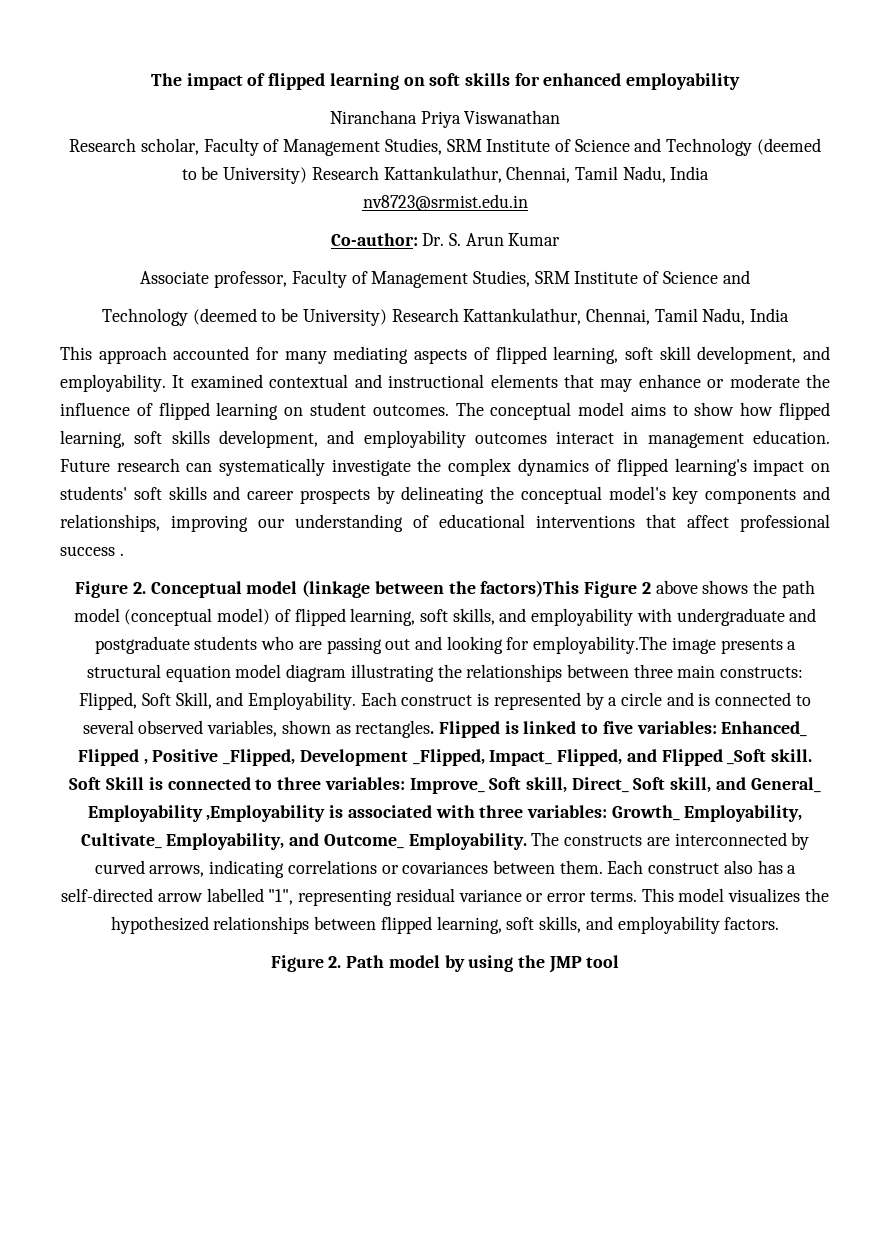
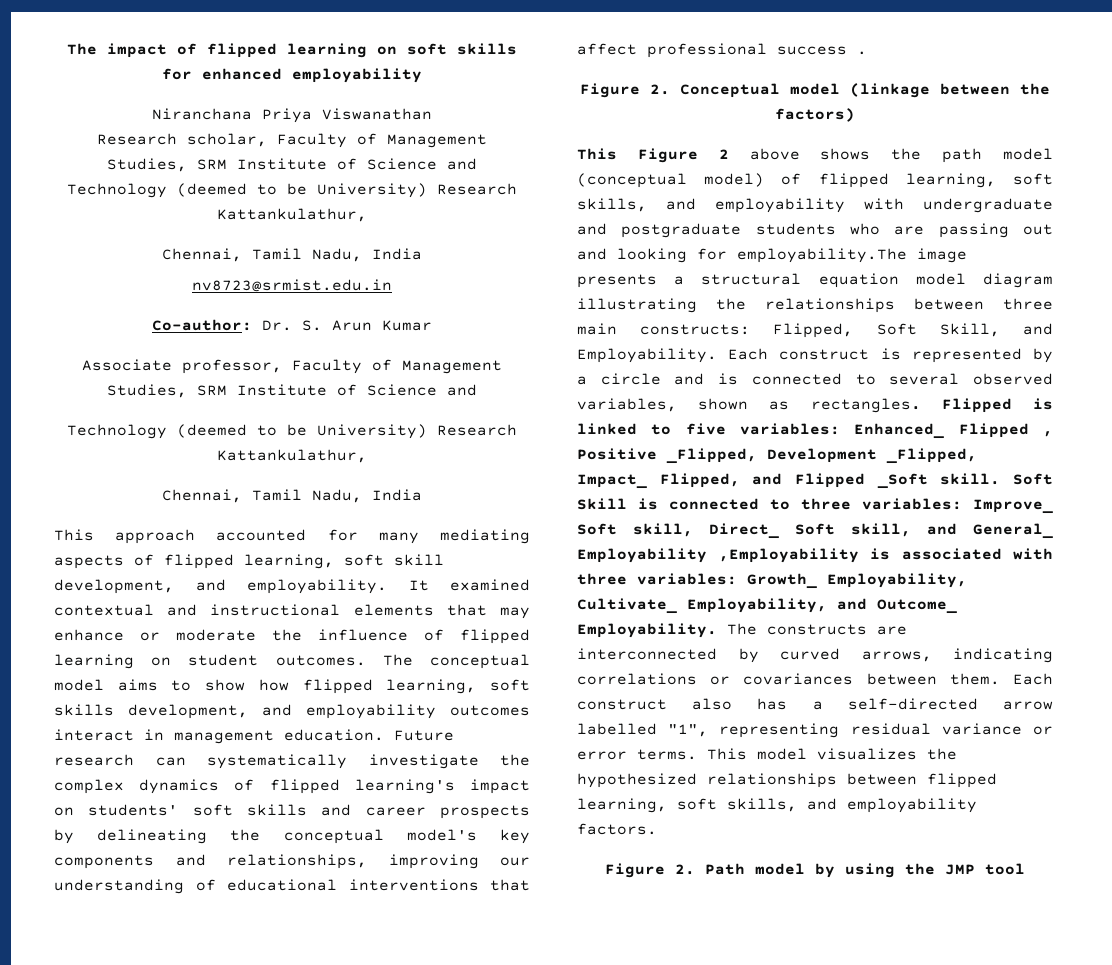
(502, 174) none -> (367, 215) //
(582, 316) none -> (367, 456) //
[480,580,580,597] factors)This -> [775,108,855,122] [577,148,617,160] factors) // This

